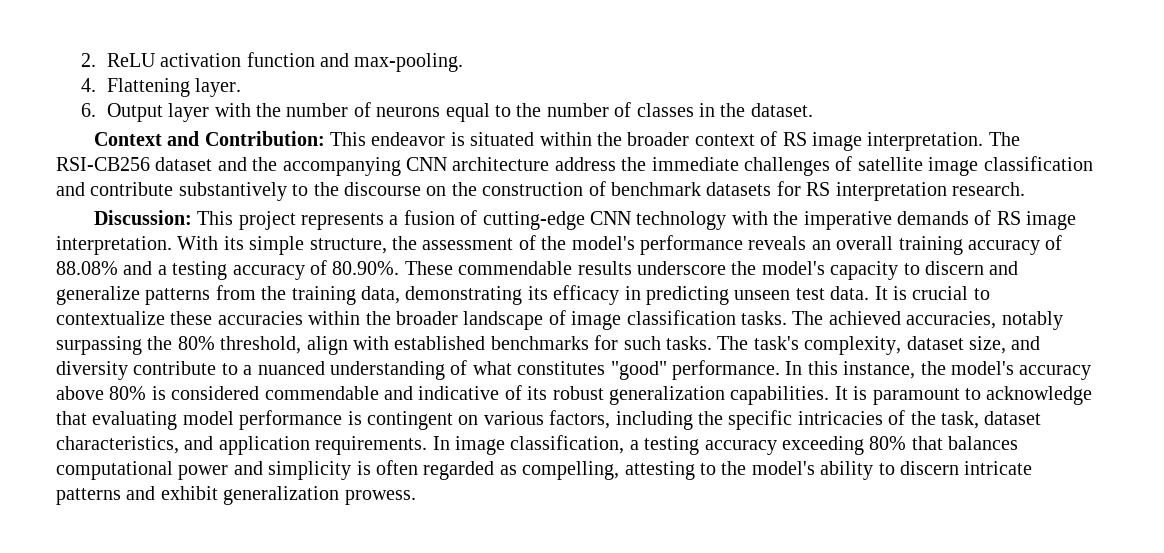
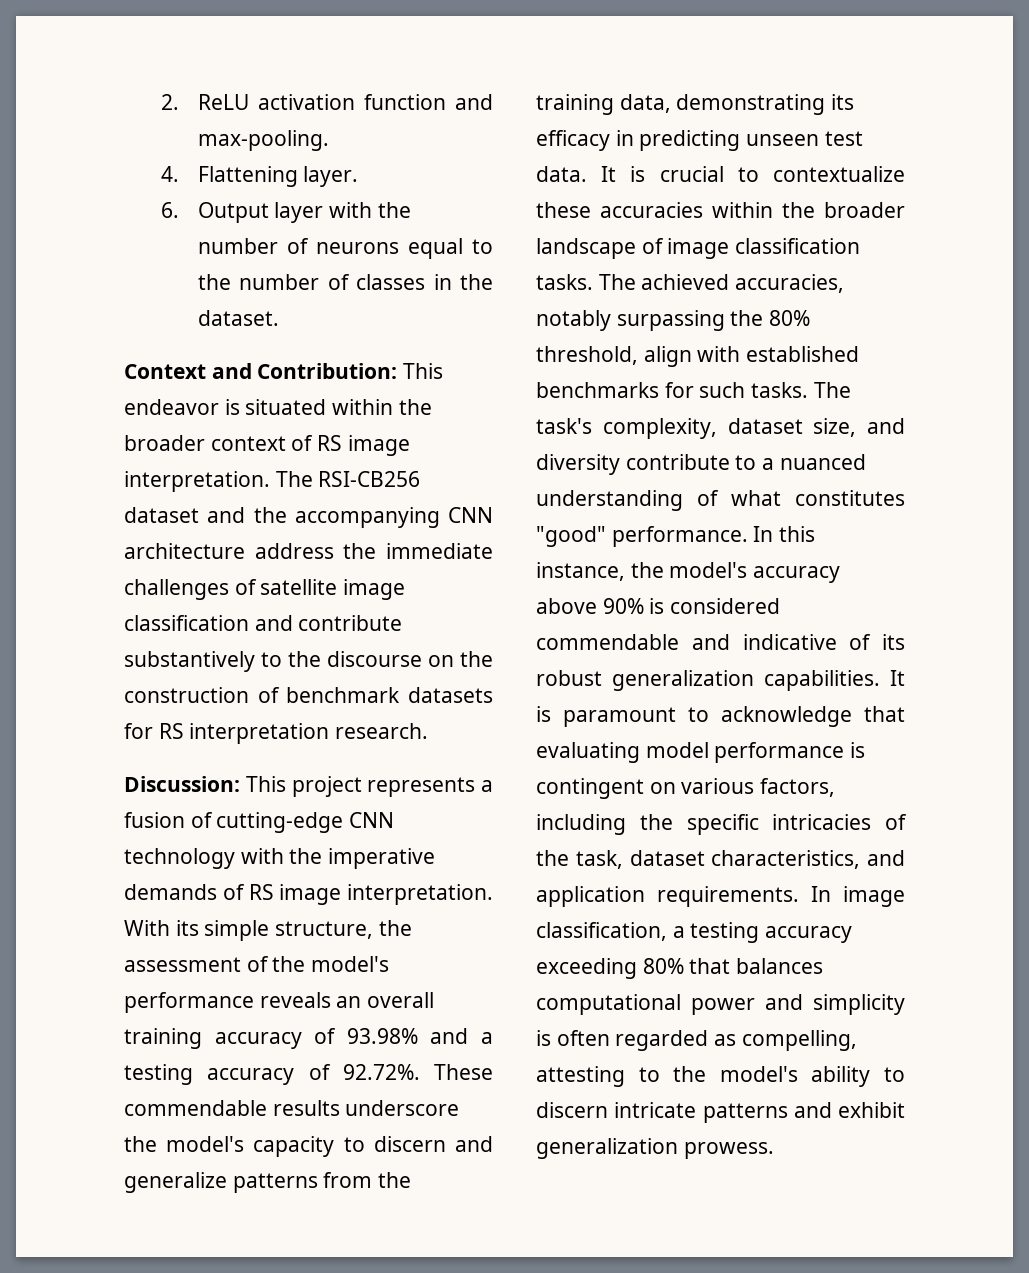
[56,261,118,275] 88.08% -> [346,1028,418,1044] 93.98%
[332,261,400,275] 80.90%. -> [342,1064,420,1080] 92.72%.
[109,386,147,400] 80% -> [602,598,644,614] 90%

